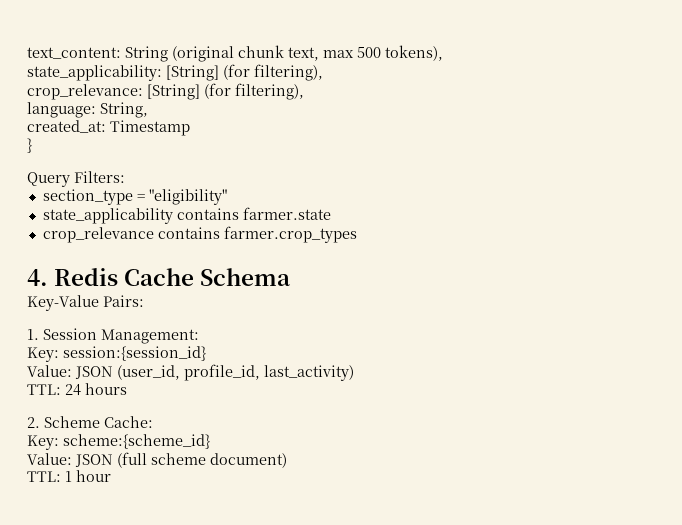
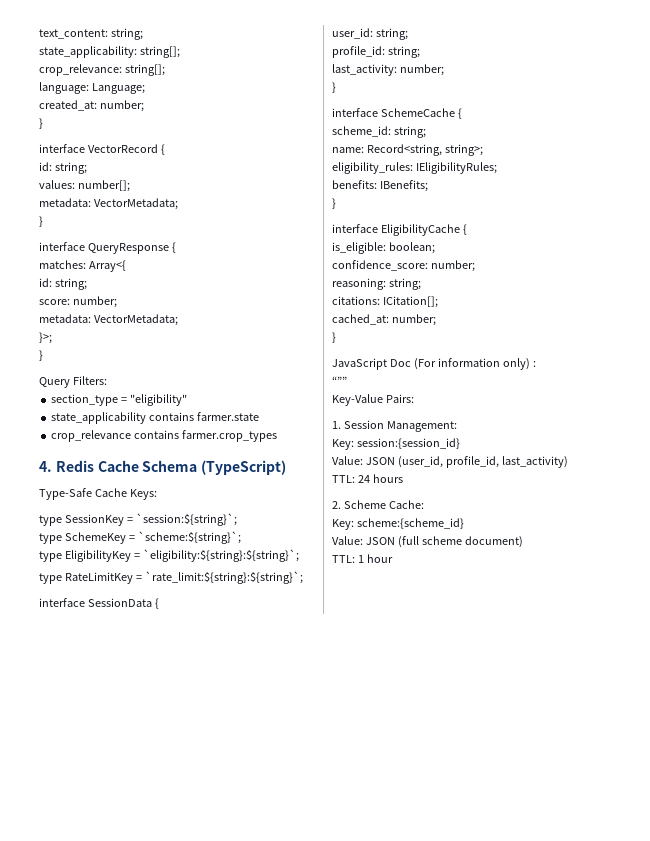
[125,45,443,62] [27,64,323,81] [27,83,304,100] String (original chunk text, max 500 tokens), // state_applicability: [String] (for filtering), // crop_relevance: [String] (for filtering), -> [110,28,143,40] [39,46,180,58] [39,64,165,76] string; // state_applicability: string[]; // crop_relevance: string[];
[100,102,148,118] String, -> [91,83,145,94] Language;
[110,120,190,136] Timestamp -> [99,100,144,112] [39,118,43,129] [39,144,165,155] [39,162,87,174] [39,180,130,192] [39,198,178,210] [39,216,43,227] [39,242,176,254] [39,260,126,272] [39,278,87,290] [39,296,117,308] [39,314,178,326] [39,332,52,344] number; // } // interface VectorRecord { // id: string; // values: number[]; // metadata: VectorMetadata; // } // interface QueryResponse { // matches: Array<{ // id: string; // score: number; // metadata: VectorMetadata; // }>;
(292, 277) none -> [201,460,287,475] [39,488,157,500] [39,513,237,526] [39,531,241,544] [39,549,299,562] [39,571,303,584] [39,598,159,609] [332,28,408,40] [332,46,420,58] [332,64,444,76] [332,82,336,93] [332,108,462,119] [332,126,426,138] [332,144,483,156] [332,162,497,174] [332,180,428,192] [332,198,336,209] [332,224,467,236] [332,242,435,254] [332,260,475,272] [332,278,421,290] [332,296,438,308] [332,314,436,326] [332,332,336,343] [332,358,536,370] [332,376,347,385] (TypeScript) // Type-Safe Cache Keys: // type SessionKey = `session:${string}`; // type SchemeKey = `scheme:${string}`; // type EligibilityKey = `eligibility:${string}:${string}`; // type RateLimitKey = `rate_limit:${string}:${string}`; // interface SessionData { // user_id: string; // profile_id: string; // last_activity: number; // } // interface SchemeCache { // scheme_id: string; // name: Record<string, string>; // eligibility_rules: IEligibilityRules; // benefits: IBenefits; // } // interface EligibilityCache { // is_eligible: boolean; // confidence_score: number; // reasoning: string; // citations: ICitation[]; // cached_at: number; // } // JavaScript Doc (For information only) : // “””

